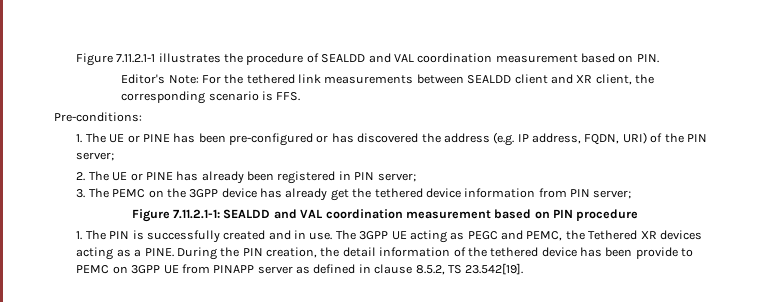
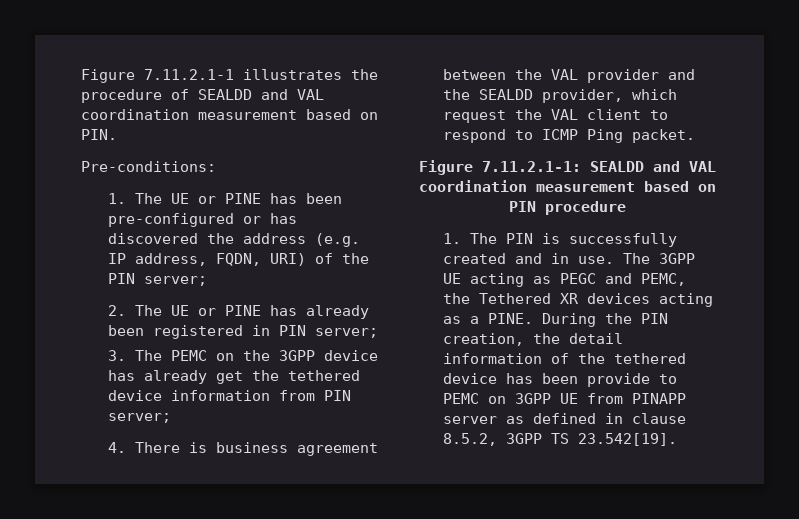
[121,74,655,85] [121,91,301,104] // Editor's Note: For the tethered link measurements between SEALDD client and XR client, the corresponding scenario is FFS. -> (117, 134) none
(632, 194) none -> [108,442,379,456] [443,69,696,83] [443,89,678,103] [443,109,669,123] [443,129,696,143] // 4. There is business agreement between the VAL provider and the SEALDD provider, which request the VAL client to respond to ICMP Ping packet.
(445, 270) none -> [506,433,543,444] 3GPP

